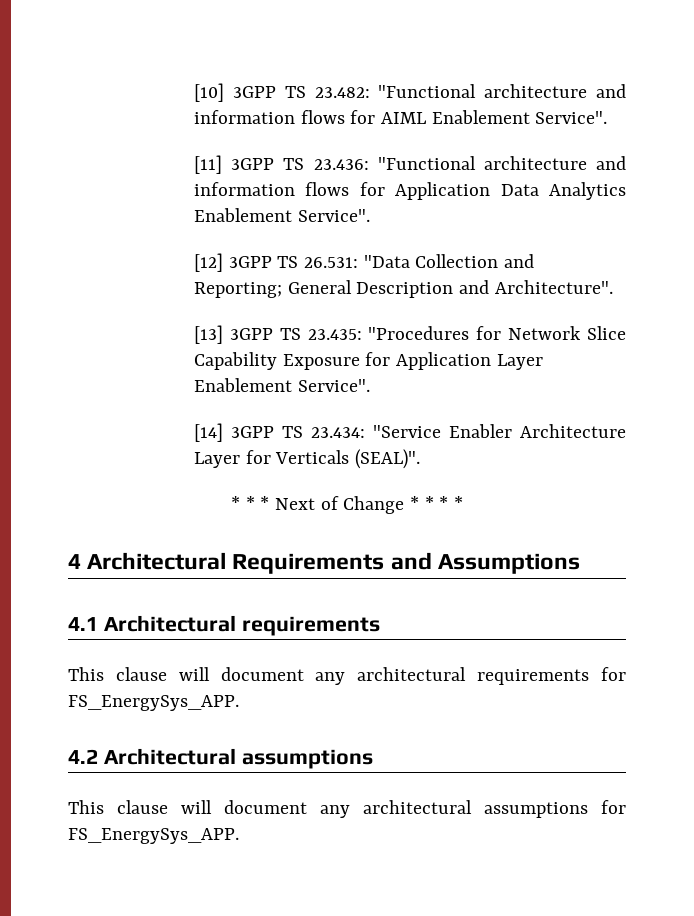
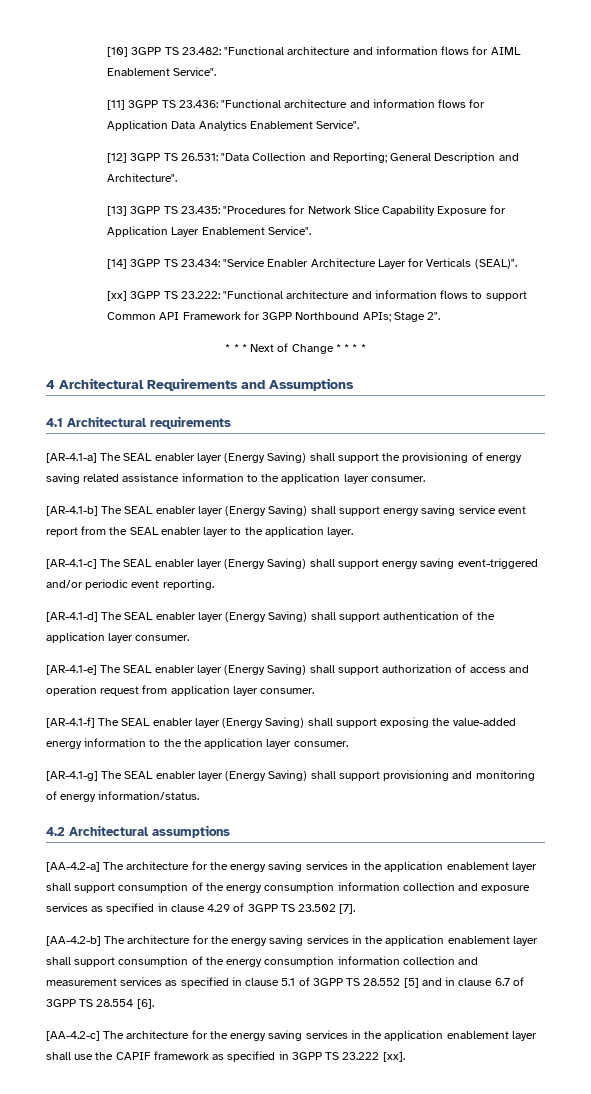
(421, 459) none -> [107,290,527,301] [107,311,441,322] // [xx] 3GPP TS 23.222: "Functional architecture and information flows to support Common API Framework for 3GPP Northbound APIs; Stage 2".
[68,667,626,685] [68,695,239,711] [68,748,373,769] [68,800,626,818] [68,828,239,844] This clause will document any architectural requirements for FS_EnergySys_APP. // 4.2 Architectural assumptions // This clause will document any architectural assumptions for FS_EnergySys_APP. -> [46,452,522,463] [46,473,425,484] [46,505,526,516] [46,526,354,537] [46,558,538,569] [46,579,214,590] [46,611,495,622] [46,632,190,643] [46,664,529,675] [46,685,315,696] [46,717,516,728] [46,738,348,749] [46,770,535,781] [46,791,200,802] [46,825,230,838] [46,861,537,872] [46,882,531,893] [46,903,356,914] [46,935,538,946] [46,956,479,967] [46,977,524,988] [46,999,154,1009] [46,1030,537,1041] [46,1051,405,1062] [AR-4.1-a] The SEAL enabler layer (Energy Saving) shall support the provisioning of energy saving related assistance information to the application layer consumer. // [AR-4.1-b] The SEAL enabler layer (Energy Saving) shall support energy saving service event report from the SEAL enabler layer to the application layer. // [AR-4.1-c] The SEAL enabler layer (Energy Saving) shall support energy saving event-triggered and/or periodic event reporting. // [AR-4.1-d] The SEAL enabler layer (Energy Saving) shall support authentication of the application layer consumer. // [AR-4.1-e] The SEAL enabler layer (Energy Saving) shall support authorization of access and operation request from application layer consumer. // [AR-4.1-f] The SEAL enabler layer (Energy Saving) shall support exposing the value-added energy information to the the application layer consumer. // [AR-4.1-g] The SEAL enabler layer (Energy Saving) shall support provisioning and monitoring of energy information/status. // 4.2 Architectural assumptions // [AA-4.2-a] The architecture for the energy saving services in the application enablement layer shall support consumption of the energy consumption information collection and exposure services as specified in clause 4.29 of 3GPP TS 23.502 [7]. // [AA-4.2-b] The architecture for the energy saving services in the application enablement layer shall support consumption of the energy consumption information collection and measurement services as specified in clause 5.1 of 3GPP TS 28.552 [5] and in clause 6.7 of 3GPP TS 28.554 [6]. // [AA-4.2-c] The architecture for the energy saving services in the application enablement layer shall use the CAPIF framework as specified in 3GPP TS 23.222 [xx].

